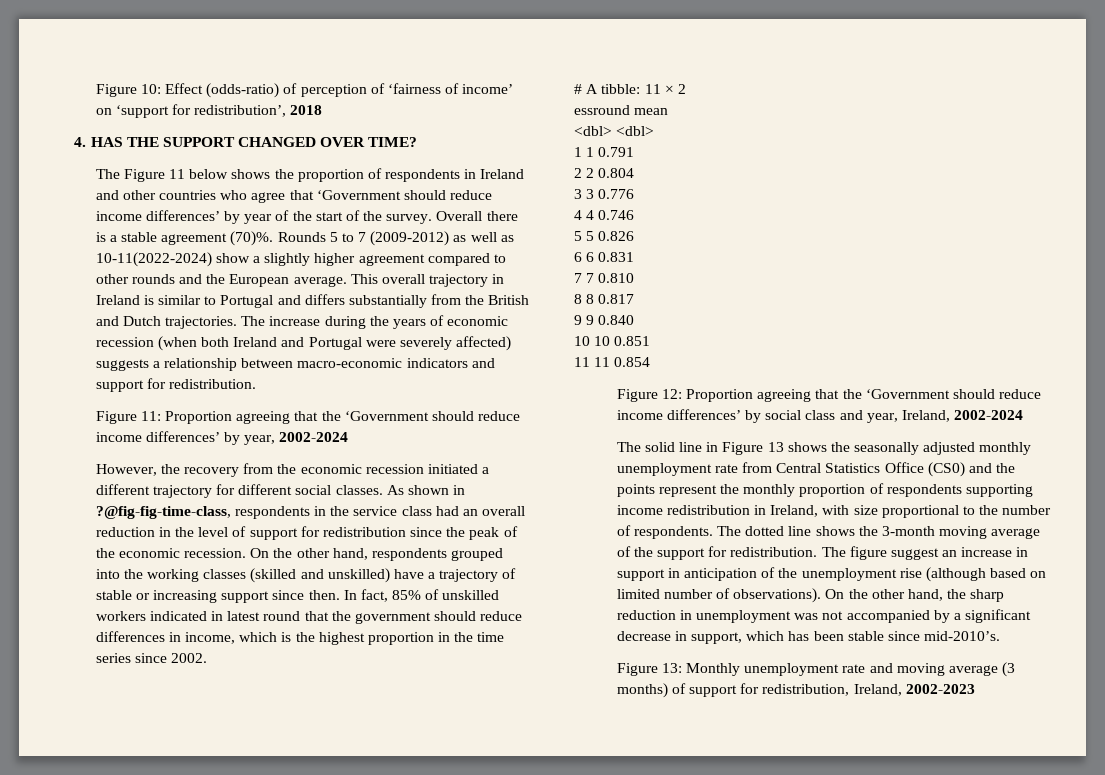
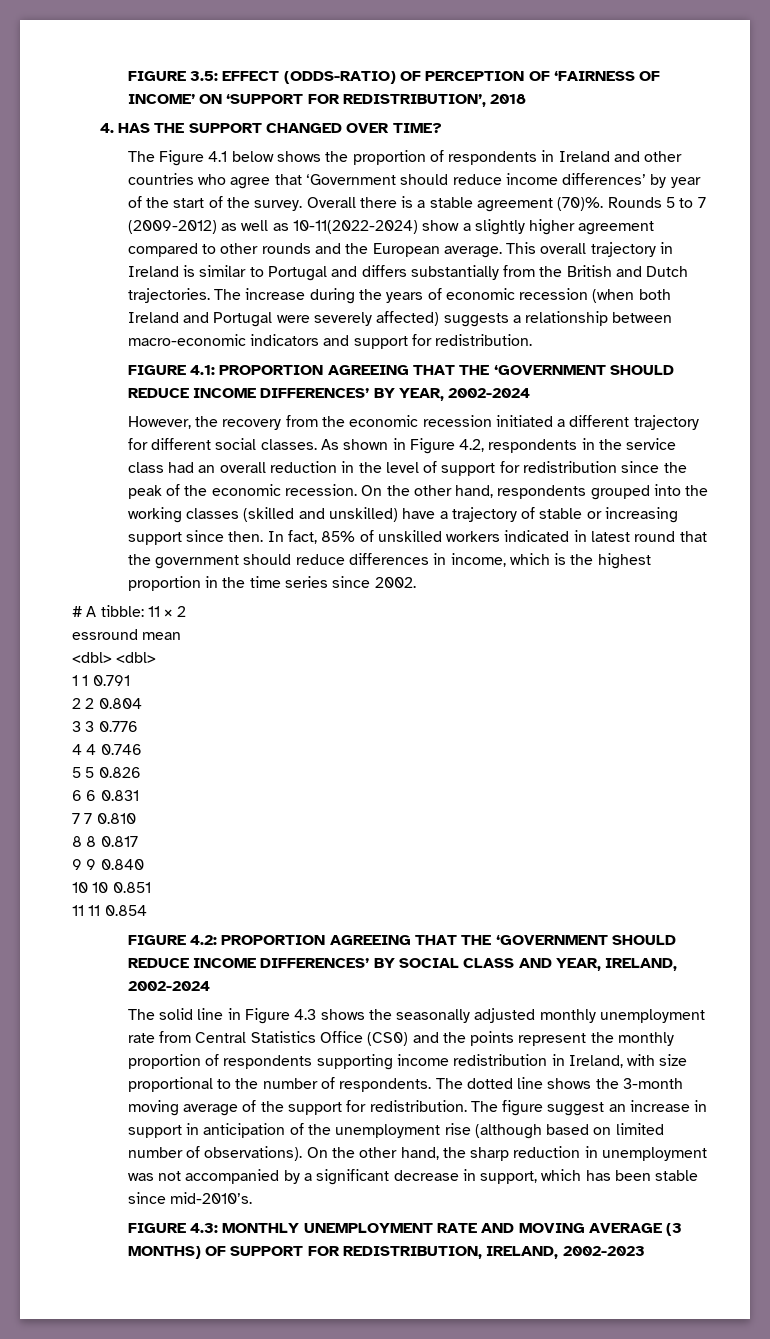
[95,83,514,98] [95,104,287,118] Figure 10: Effect (odds-ratio) of perception of ‘fairness of income’ on ‘support for redistribution’, -> [127,71,661,84] [127,94,486,107] FIGURE 3.5: EFFECT (ODDS-RATIO) OF PERCEPTION OF ‘FAIRNESS OF INCOME’ ON ‘SUPPORT FOR REDISTRIBUTION’,
[169,169,186,179] 11 -> [208,151,228,162] 4.1
[95,411,521,424] [95,431,276,445] Figure 11: Proportion agreeing that the ‘Government should reduce income differences’ by year, -> [127,365,674,375] [127,388,444,401] FIGURE 4.1: PROPORTION AGREEING THAT THE ‘GOVERNMENT SHOULD REDUCE INCOME DIFFERENCES’ BY YEAR,
[95,506,231,519] ?@fig-fig-time-class, -> [409,438,485,454] Figure 4.2,
[616,389,1042,402] [616,409,950,423] Figure 12: Proportion agreeing that the ‘Government should reduce income differences’ by social class and year, Ireland, -> [127,935,676,945] [127,958,678,971] FIGURE 4.2: PROPORTION AGREEING THAT THE ‘GOVERNMENT SHOULD REDUCE INCOME DIFFERENCES’ BY SOCIAL CLASS AND YEAR, IRELAND,
[767,442,784,452] 13 -> [294,1009,317,1020] 4.3
[616,662,1016,677] [616,683,902,698] Figure 13: Monthly unemployment rate and moving average (3 months) of support for redistribution, Ireland, -> [127,1223,683,1236] [127,1246,559,1259] FIGURE 4.3: MONTHLY UNEMPLOYMENT RATE AND MOVING AVERAGE (3 MONTHS) OF SUPPORT FOR REDISTRIBUTION, IRELAND,

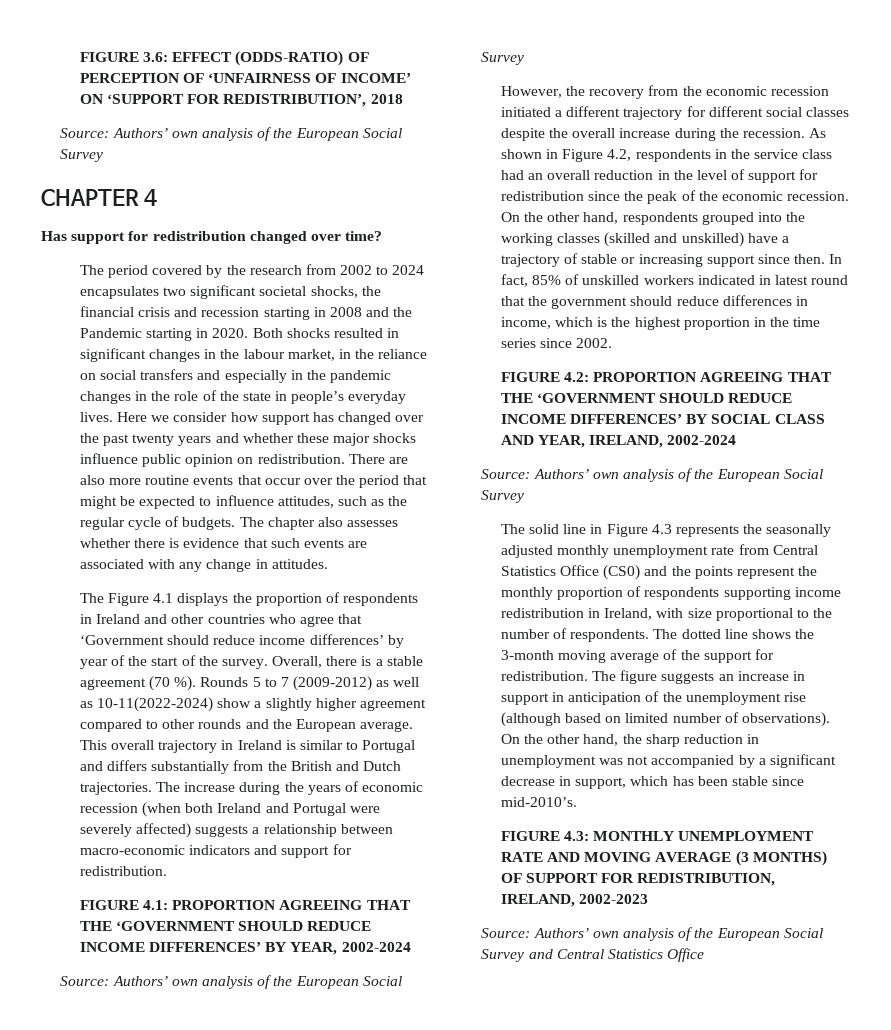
[127,71,218,81] FIGURE 3.5: -> [79,52,168,62] FIGURE 3.6:
[553,71,635,81] ‘FAIRNESS -> [208,73,312,83] ‘UNFAIRNESS
[99,123,442,133] 4. HAS THE SUPPORT CHANGED OVER TIME? -> [60,127,402,141] [60,149,104,162] [41,189,157,206] [41,231,383,244] [79,264,425,278] [79,285,381,299] [79,306,413,320] [79,328,400,341] [79,348,428,362] [79,369,392,383] [79,390,407,404] [79,412,425,425] [79,433,417,446] [79,453,408,467] [79,475,428,488] [79,495,408,509] [79,516,399,530] [79,538,368,548] [79,559,328,572] Source: Authors’ own analysis of the European Social Survey // CHAPTER 4 // Has support for redistribution changed over time? // The period covered by the research from 2002 to 2024 encapsulates two significant societal shocks, the financial crisis and recession starting in 2008 and the Pandemic starting in 2020. Both shocks resulted in significant changes in the labour market, in the reliance on social transfers and especially in the pandemic changes in the role of the state in people’s everyday lives. Here we consider how support has changed over the past twenty years and whether these major shocks influence public opinion on redistribution. There are also more routine events that occur over the period that might be expected to influence attitudes, such as the regular cycle of budgets. The chapter also assesses whether there is evidence that such events are associated with any change in attitudes.
[231,151,321,162] below shows -> [177,593,229,606] displays
[306,197,356,208] Overall -> [272,656,323,668] Overall,
[557,197,604,211] (70)%. -> [148,676,197,691] (70 %).
(531, 393) none -> [60,975,402,989] [481,52,525,65] // Source: Authors’ own analysis of the European Social Survey
[260,439,317,450] classes. -> [806,107,850,117] [500,128,805,141] classes despite the overall increase during the recession.
[72,605,186,617] [72,629,182,640] [72,652,157,663] [72,675,130,686] [72,698,142,709] [72,721,138,732] [72,744,142,755] [72,767,141,778] [72,790,139,801] [72,813,136,824] [72,836,138,847] [72,859,144,870] [72,882,151,893] [72,905,147,916] // # A tibble: 11 × 2 // essround mean // <dbl> <dbl> // 1 1 0.791 // 2 2 0.804 // 3 3 0.776 // 4 4 0.746 // 5 5 0.826 // 6 6 0.831 // 7 7 0.810 // 8 8 0.817 // 9 9 0.840 // 10 10 0.851 // 11 11 0.854 -> (613, 343) none
(210, 986) none -> [481,468,823,482] [481,490,525,503] // Source: Authors’ own analysis of the European Social Survey
[320,1009,365,1020] shows -> [675,525,739,537] represents
[547,1102,605,1116] suggest -> [661,672,715,684] suggests
(645, 1251) none -> [481,927,823,941] [481,948,705,962] // Source: Authors’ own analysis of the European Social Survey and Central Statistics Office

